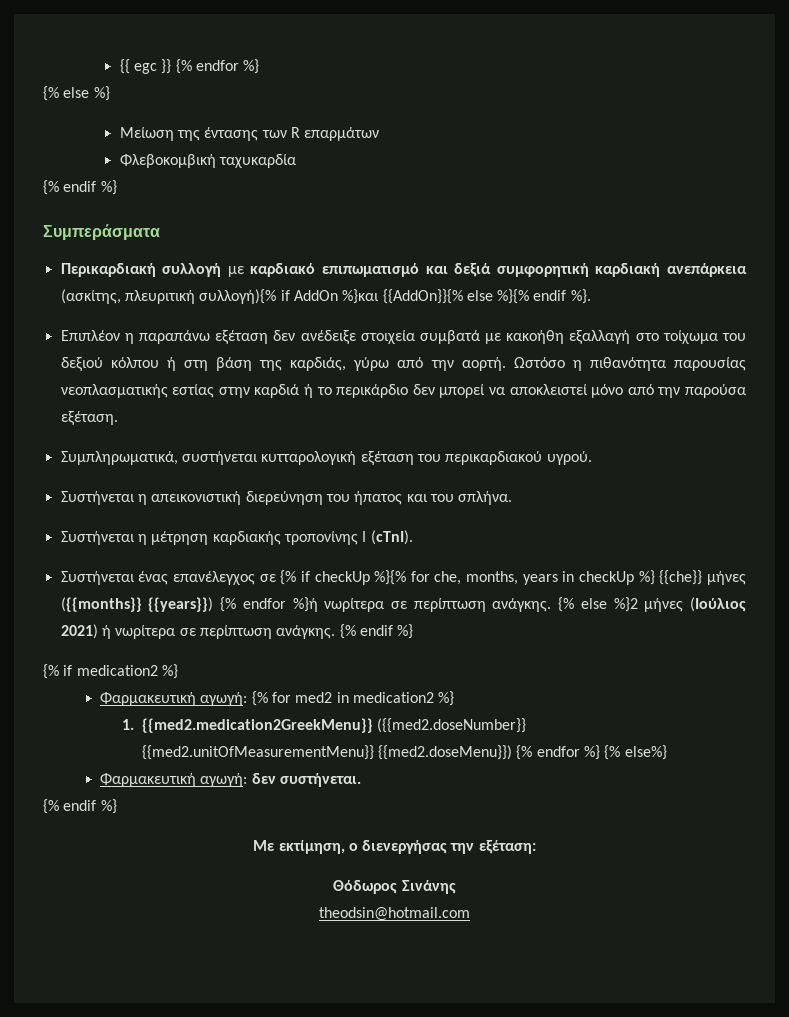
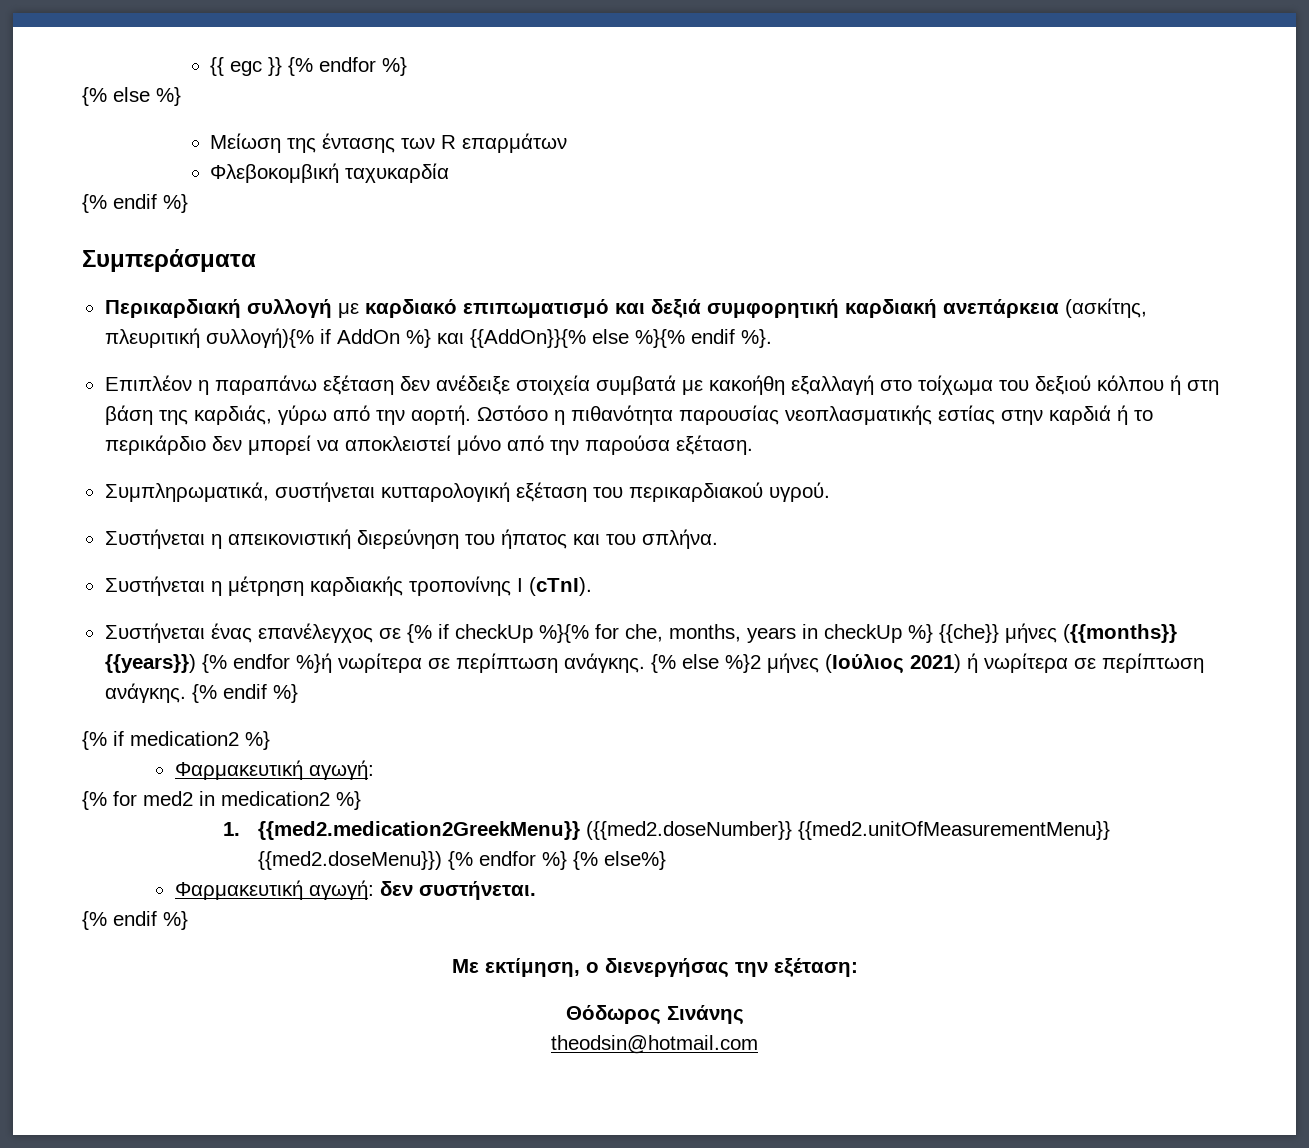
[342,289,380,304] %}και -> [405,329,464,348] %} και
(248, 699) none -> (374, 770) //

